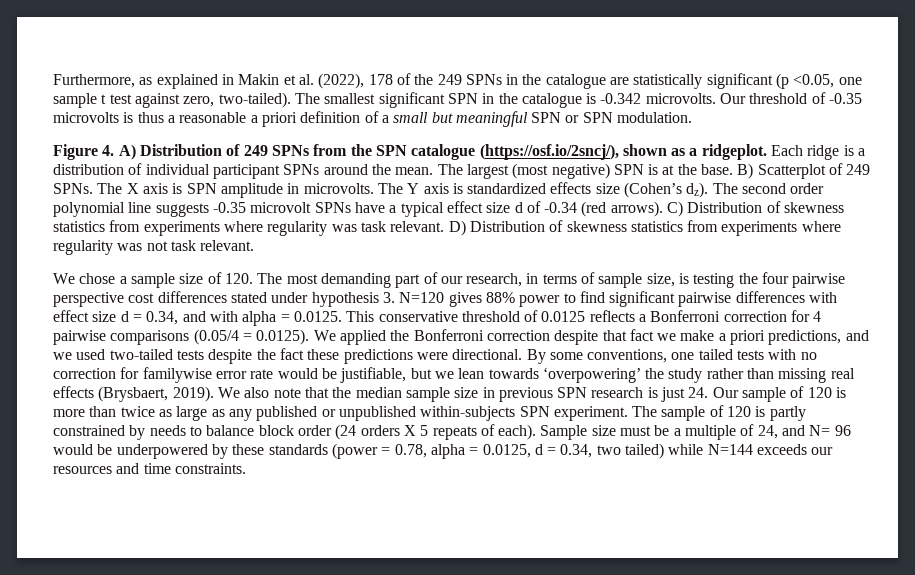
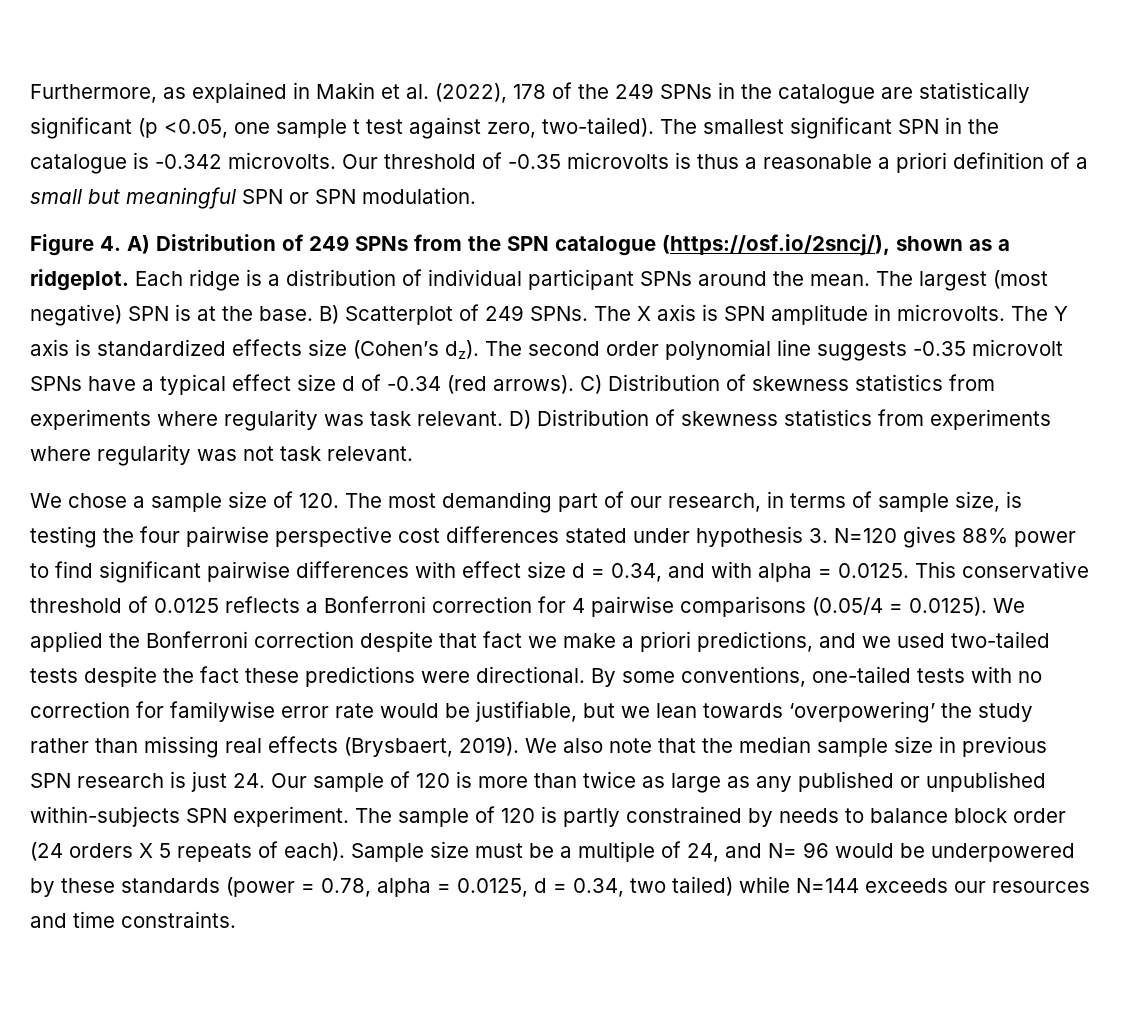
[671,349,733,360] one tailed -> [812,666,911,683] one-tailed

